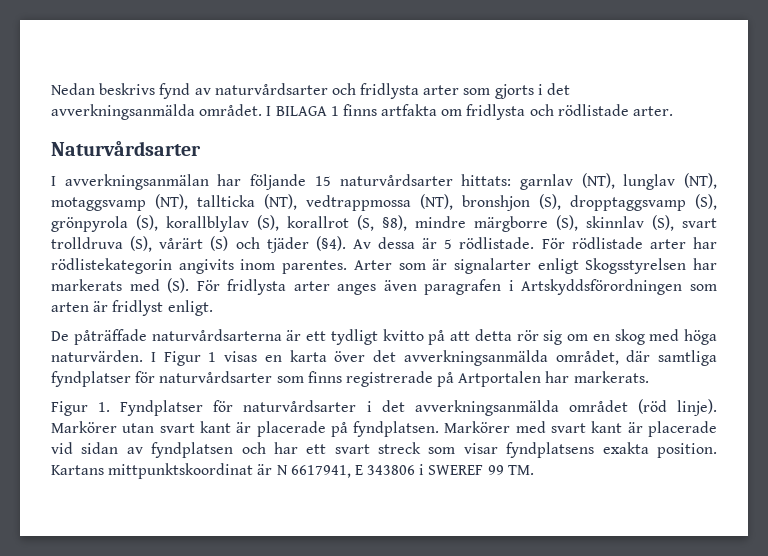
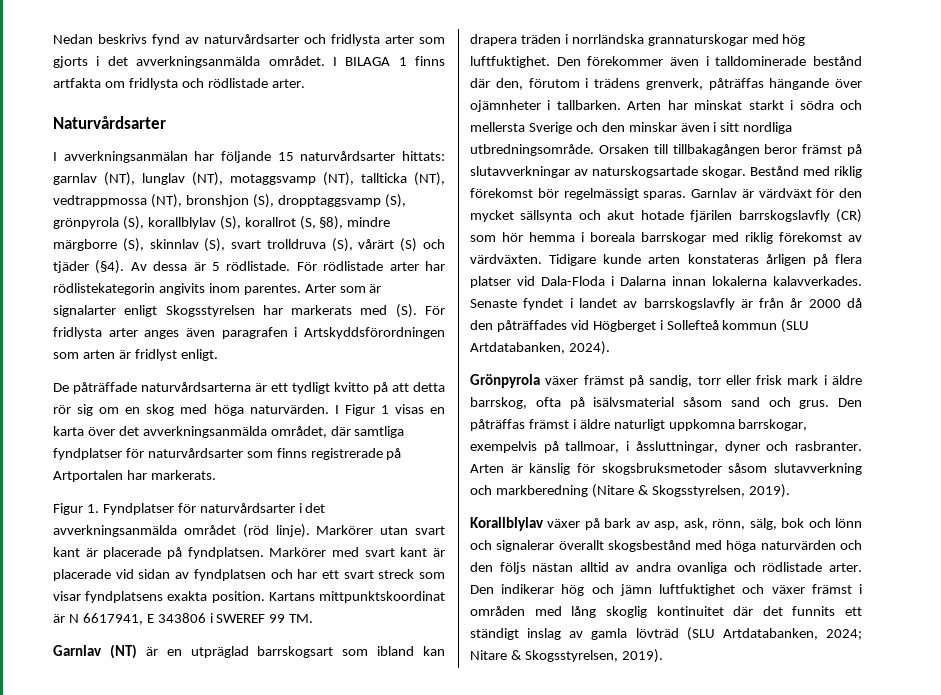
(534, 470) none -> [53,644,445,659] [470,34,806,46] [470,56,862,68] [470,78,862,90] [470,100,862,112] [470,122,793,134] [470,144,862,156] [470,166,862,178] [470,188,862,200] [470,209,863,223] [470,232,862,244] [470,254,862,266] [470,276,862,288] [470,298,862,310] [470,319,810,333] [470,341,610,355] [470,374,863,388] [470,397,862,409] [470,419,808,431] [470,441,862,453] [470,463,862,475] [470,484,790,498] [470,517,862,531] [470,540,862,552] [470,562,862,574] [470,584,862,596] [470,606,862,618] [470,627,862,641] [470,649,663,663] // Garnlav (NT) är en utpräglad barrskogsart som ibland kan drapera träden i norrländska grannaturskogar med hög luftfuktighet. Den förekommer även i talldominerade bestånd där den, förutom i trädens grenverk, påträffas hängande över ojämnheter i tallbarken. Arten har minskat starkt i södra och mellersta Sverige och den minskar även i sitt nordliga utbredningsområde. Orsaken till tillbakagången beror främst på slutavverkningar av naturskogsartade skogar. Bestånd med riklig förekomst bör regelmässigt sparas. Garnlav är värdväxt för den mycket sällsynta och akut hotade fjärilen barrskogslavfly (CR) som hör hemma i boreala barrskogar med riklig förekomst av värdväxten. Tidigare kunde arten konstateras årligen på flera platser vid Dala-Floda i Dalarna innan lokalerna kalavverkades. Senaste fyndet i landet av barrskogslavfly är från år 2000 då den påträffades vid Högberget i Sollefteå kommun (SLU Artdatabanken, 2024). // Grönpyrola växer främst på sandig, torr eller frisk mark i äldre barrskog, ofta på isälvsmaterial såsom sand och grus. Den påträffas främst i äldre naturligt uppkomna barrskogar, exempelvis på tallmoar, i åssluttningar, dyner och rasbranter. Arten är känslig för skogsbruksmetoder såsom slutavverkning och markberedning (Nitare & Skogsstyrelsen, 2019). // Korallblylav växer på bark av asp, ask, rönn, sälg, bok och lönn och signalerar överallt skogsbestånd med höga naturvärden och den följs nästan alltid av andra ovanliga och rödlistade arter. Den indikerar hög och jämn luftfuktighet och växer främst i områden med lång skoglig kontinuitet där det funnits ett ständigt inslag av gamla lövträd (SLU Artdatabanken, 2024; Nitare & Skogsstyrelsen, 2019).

